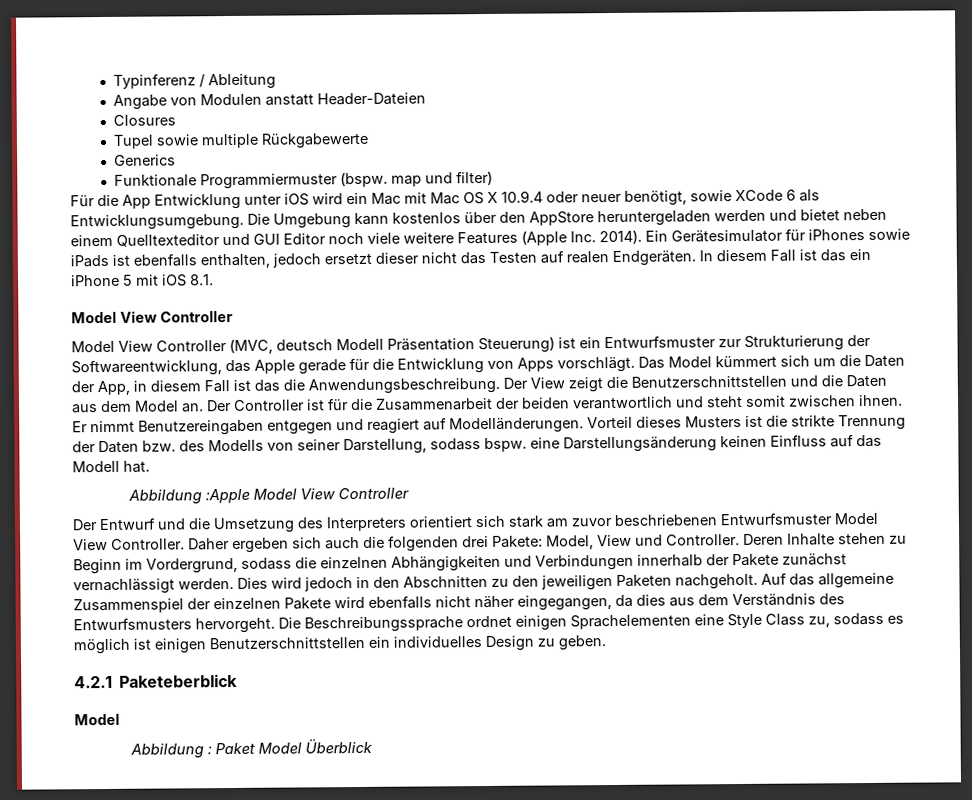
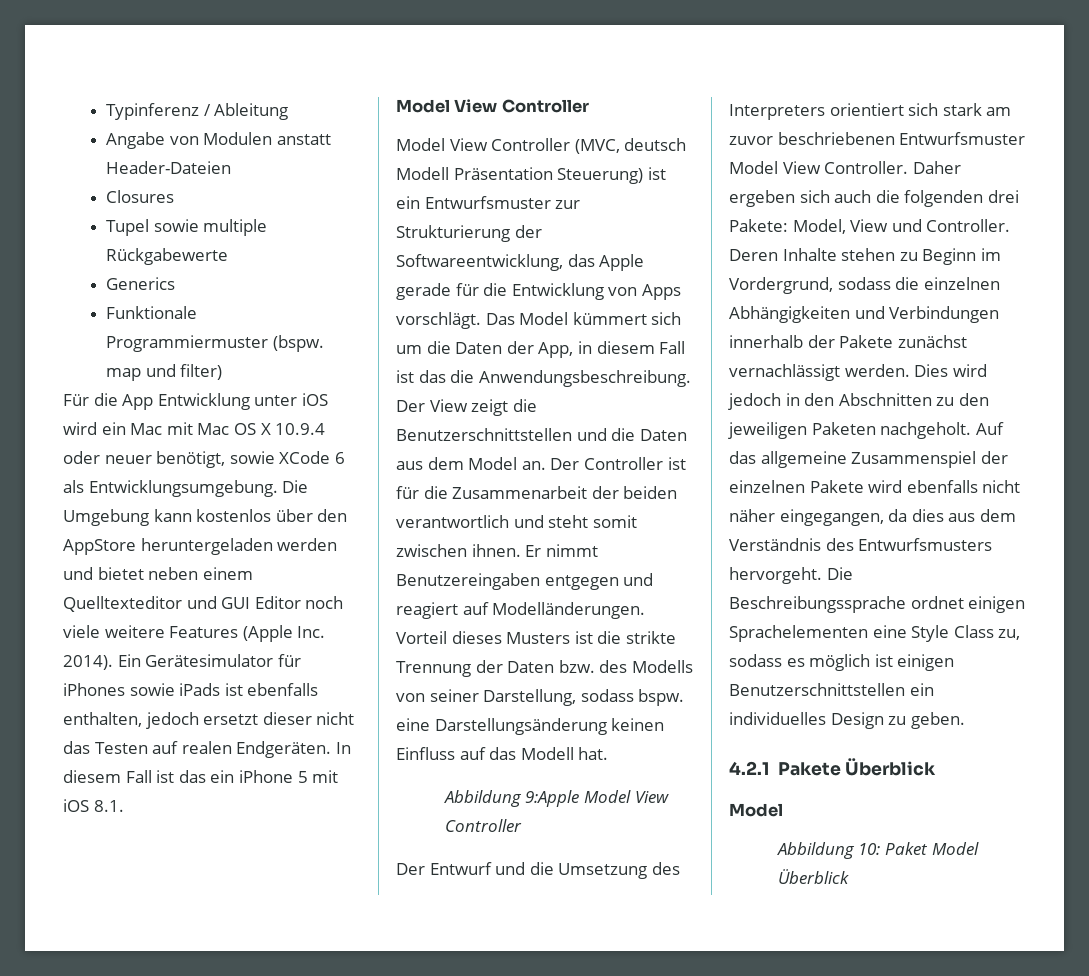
[204,488,250,504] :Apple -> [525,790,580,807] 9:Apple
[119,673,239,688] Paketeberblick -> [777,758,937,776] Pakete Überblick
[206,746,212,755] : -> [858,843,881,855] 10:

